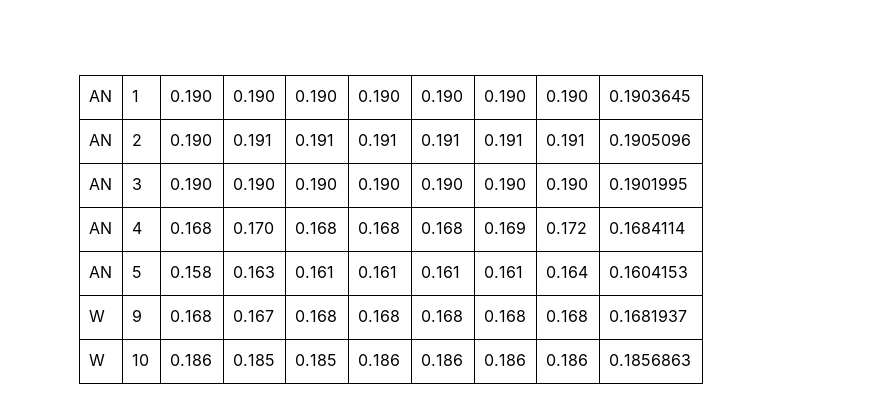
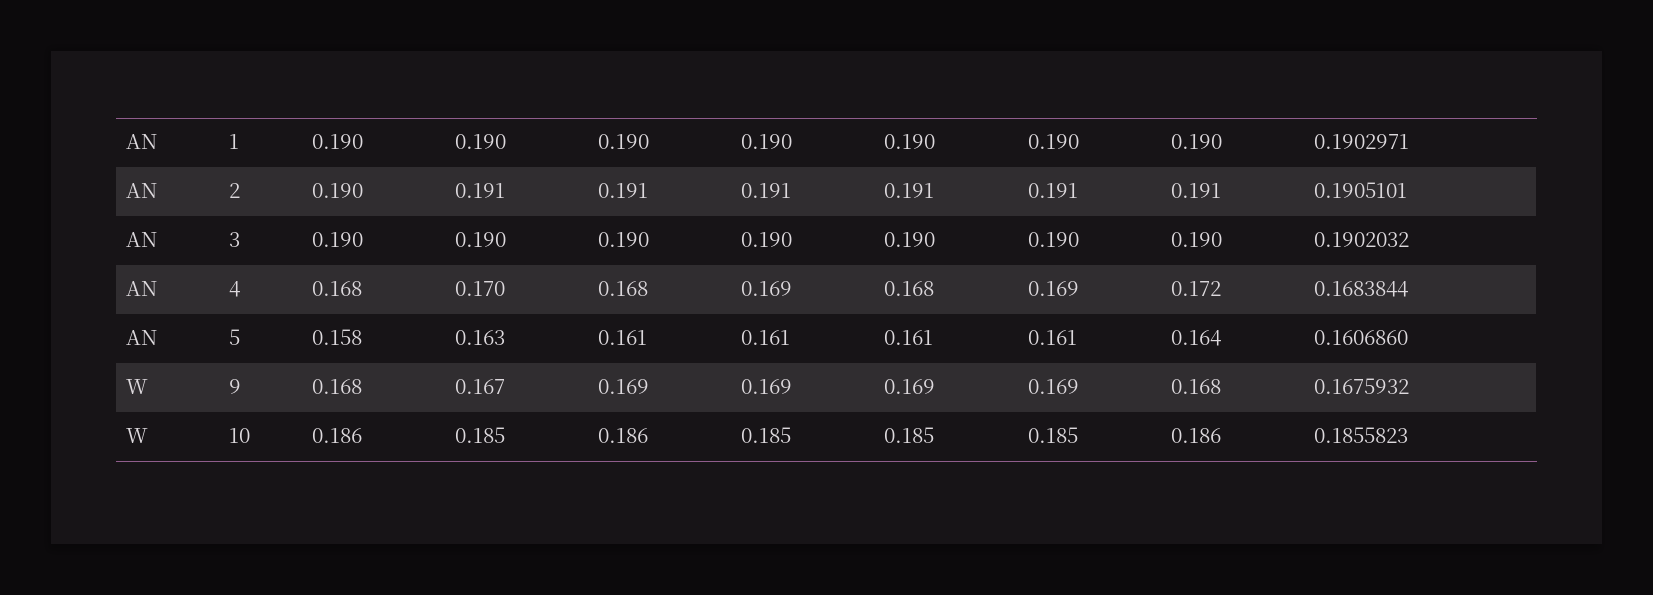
[608,89,691,102] 0.1903645 -> [1313,134,1409,149] 0.1902971
[608,133,691,146] 0.1905096 -> [1313,182,1407,198] 0.1905101
[608,177,688,190] 0.1901995 -> [1313,232,1409,247] 0.1902032
[357,222,400,234] 0.168 -> [740,281,792,296] 0.169
[608,222,685,234] 0.1684114 -> [1313,281,1408,297] 0.1683844
[608,266,688,278] 0.1604153 -> [1313,330,1408,345] 0.1606860
[294,310,337,322] [357,310,400,322] [420,310,463,322] [483,310,526,322] [545,310,588,322] [608,309,687,322] 0.168 | 0.168 | 0.168 | 0.168 | 0.168 | 0.1681937 -> [597,379,649,394] [740,379,792,394] [883,379,935,394] [1027,379,1079,394] [1170,379,1221,394] [1313,378,1409,394] 0.169 | 0.169 | 0.169 | 0.169 | 0.168 | 0.1675932
[294,354,337,366] [357,354,400,366] [420,354,463,366] [483,354,526,366] [545,354,588,366] [608,354,691,366] | 0.185 | 0.186 | 0.186 | 0.186 | 0.186 | 0.1856863 -> [597,428,648,443] [740,427,791,443] [883,427,934,443] [1027,427,1078,443] [1170,428,1221,443] [1313,427,1408,443] | 0.186 | 0.185 | 0.185 | 0.185 | 0.186 | 0.1855823

